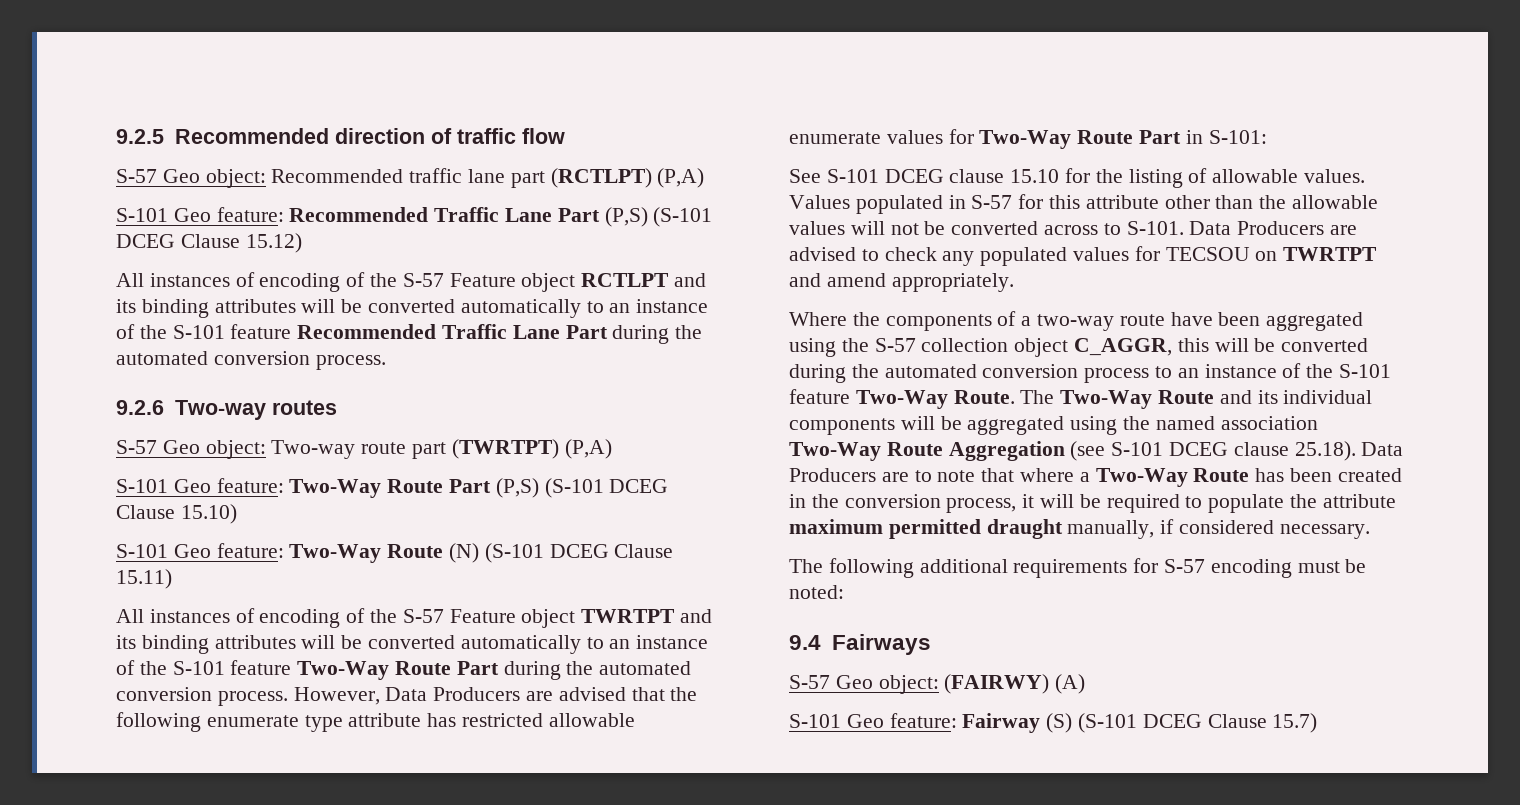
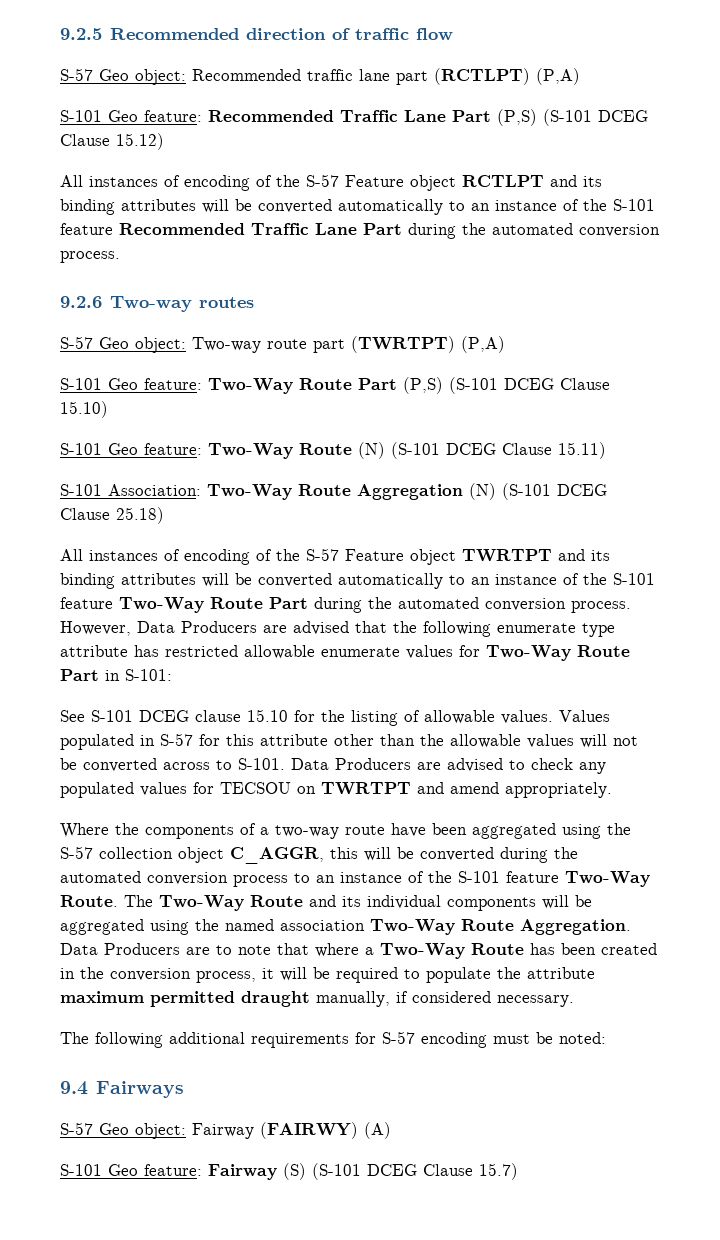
(172, 579) none -> [60,483,607,500] [60,507,164,524] // S-101 Association: Two-Way Route Aggregation (N) (S-101 DCEG Clause 25.18)
[948,441,1356,461] Aggregation (see S-101 DCEG clause 25.18). -> [520,919,631,935] Aggregation.
(939, 684) none -> [192,1123,254,1139] Fairway

